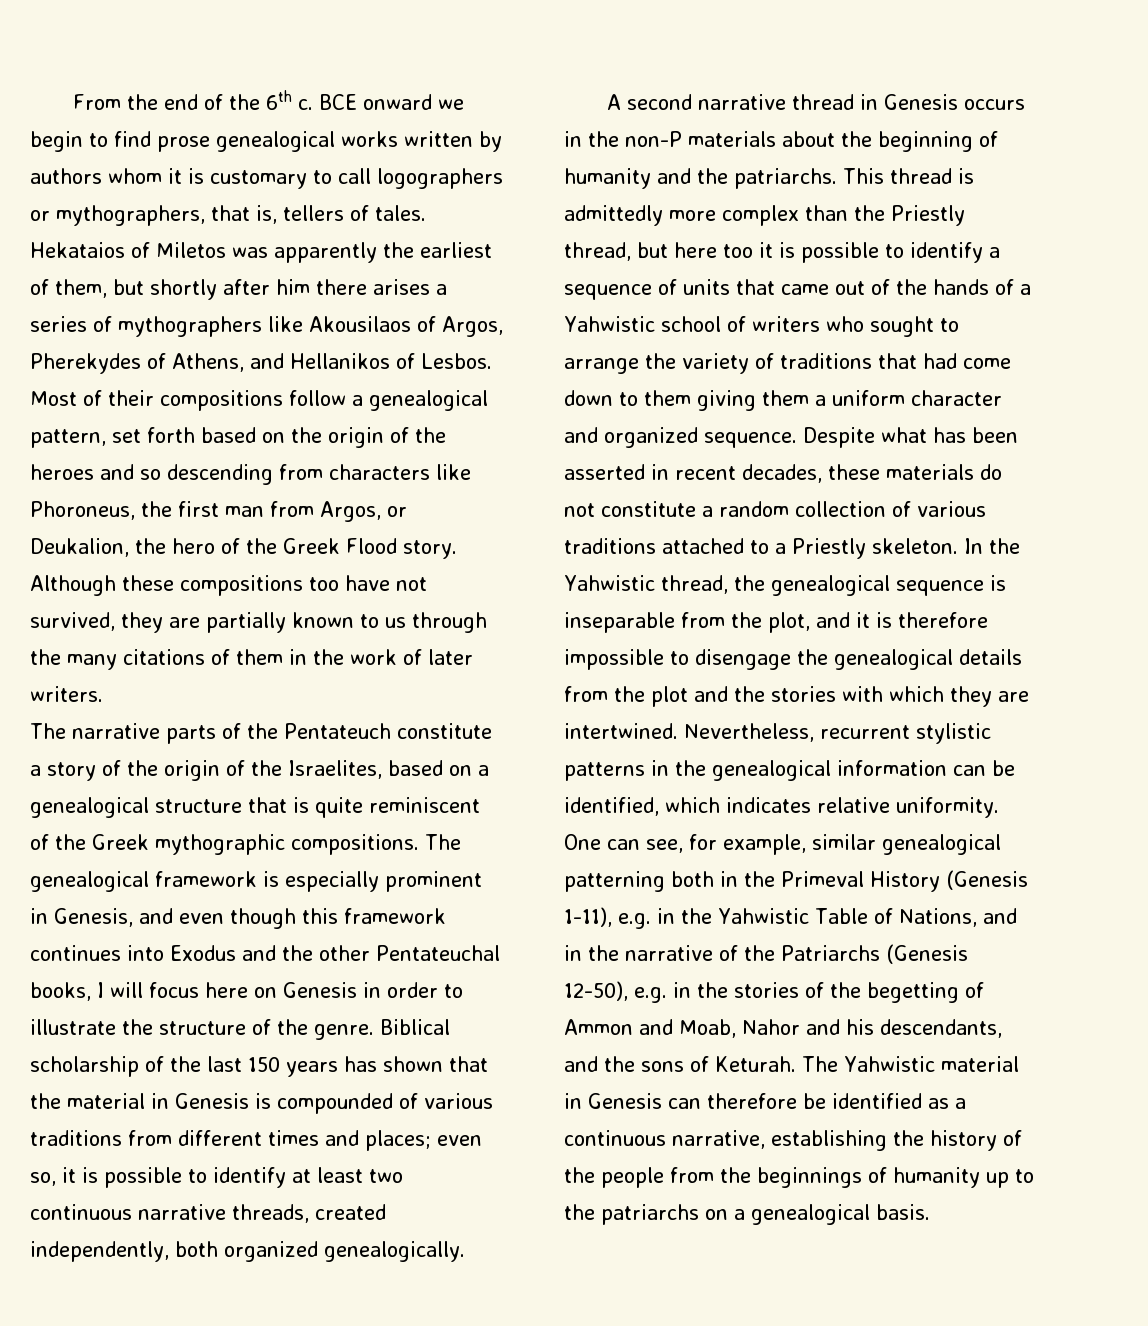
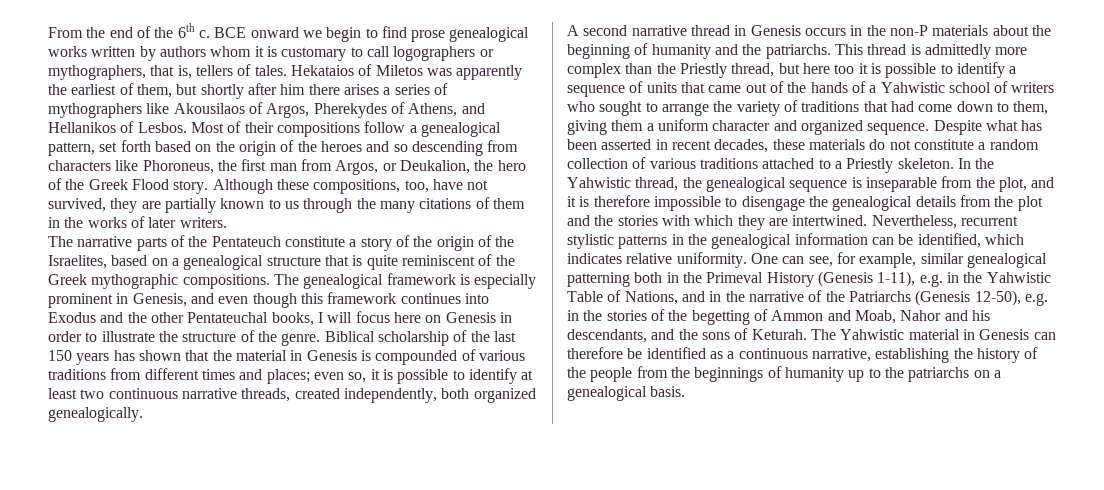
[180,575,339,596] compositions too -> [313,179,429,194] compositions, too,
[350,649,397,665] work -> [87,217,127,228] works
[644,390,691,406] them -> [1013,101,1049,115] them,

